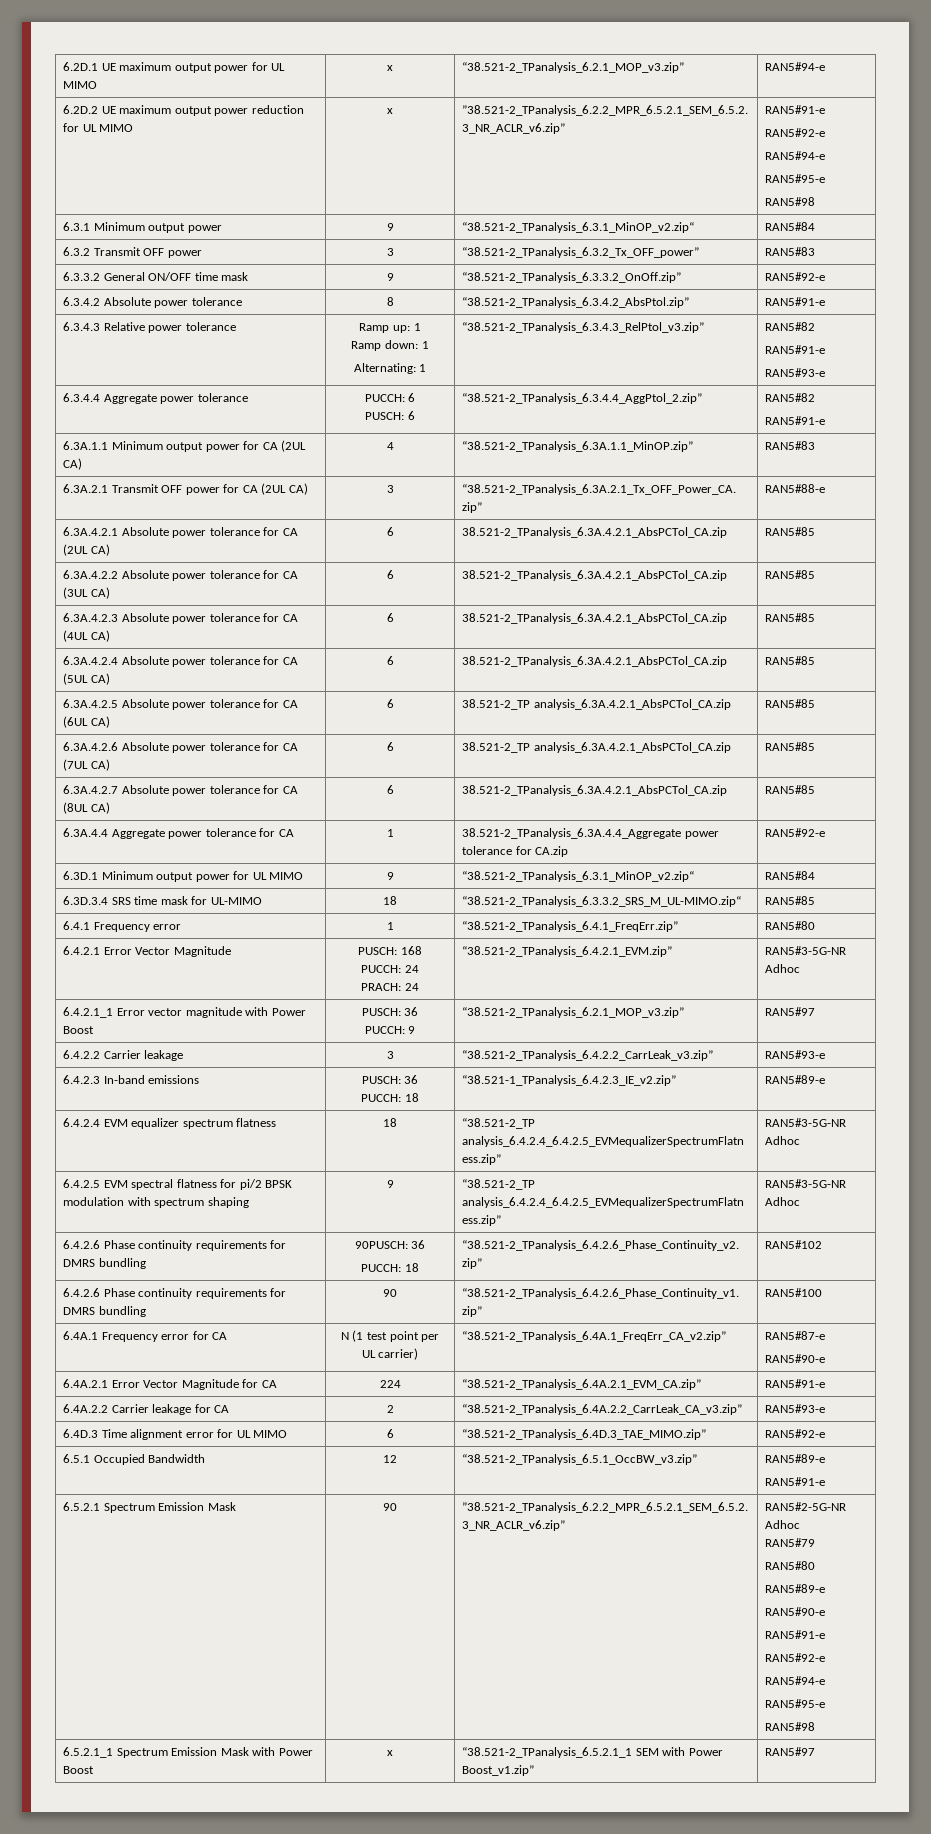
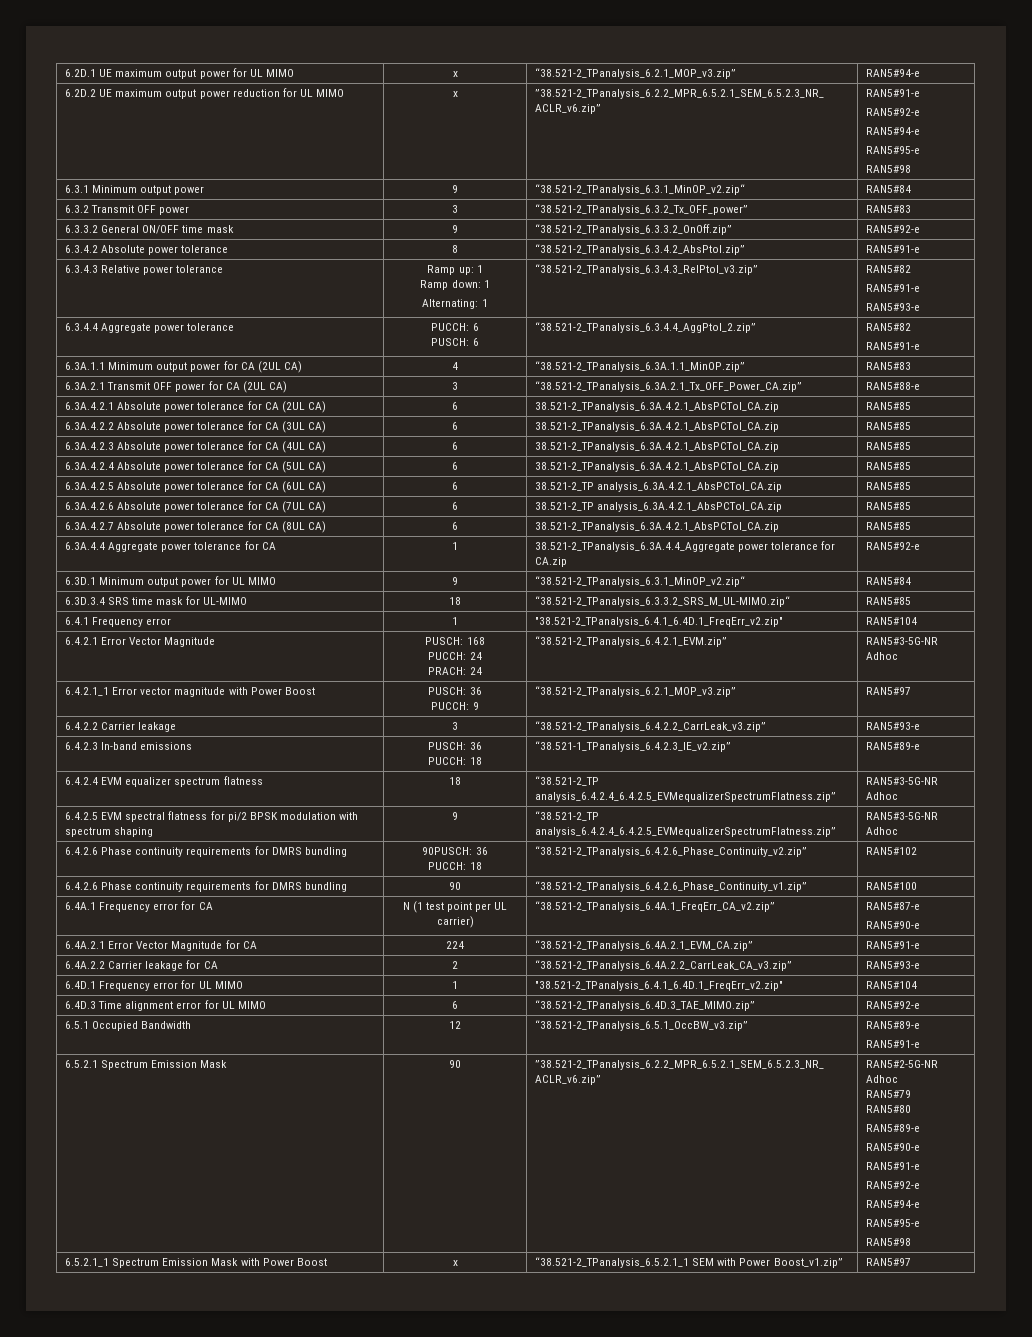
[462,921,679,932] [765,921,816,930] “38.521-2_TPanalysis_6.4.1_FreqErr.zip” | RAN5#80 -> [535,617,784,627] [866,617,918,625] "38.521-2_TPanalysis_6.4.1_6.4D.1_FreqErr_v2.zip" | RAN5#104
(826, 1408) none -> [65,980,243,991] [452,981,458,989] [535,981,784,991] [866,981,918,989] // 6.4D.1 Frequency error for UL MIMO | 1 | "38.521-2_TPanalysis_6.4.1_6.4D.1_FreqErr_v2.zip" | RAN5#104

